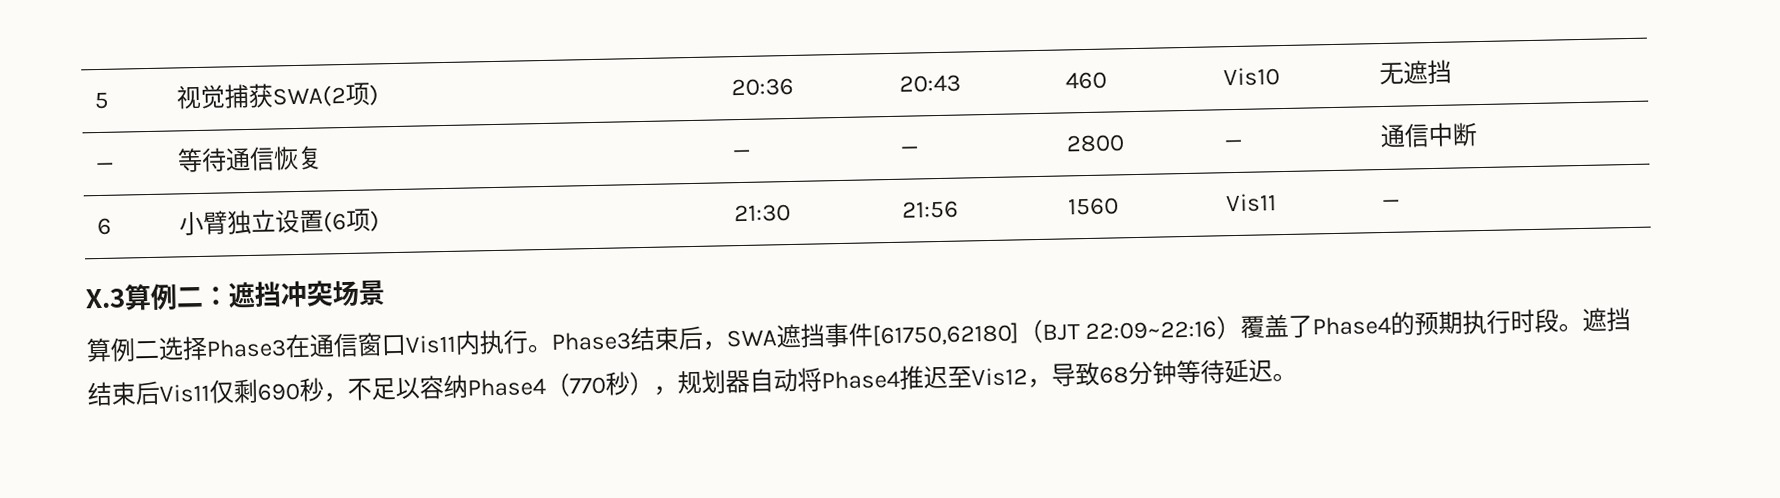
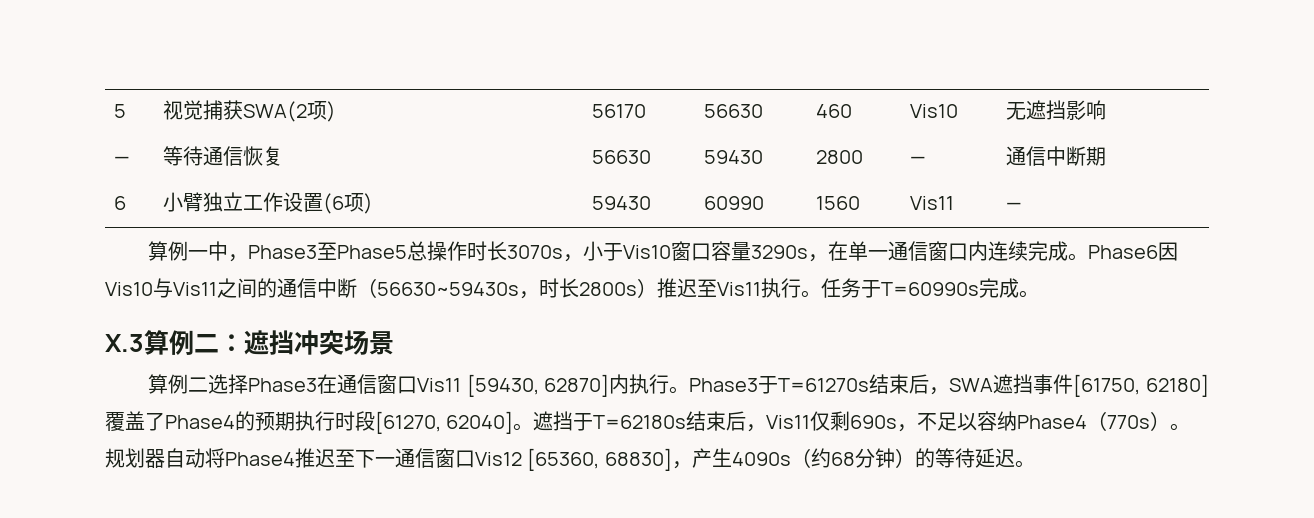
[730,77,794,97] [898,74,961,93] 20:36 | 20:43 -> [591,104,646,118] [703,104,763,118] 56170 | 56630
(1452, 72) none -> [1065,100,1106,120] 影响
[731,149,751,159] [899,146,919,155] — | — -> [591,150,651,164] [703,150,763,164] 56630 | 59430
(1478, 134) none -> [1085,147,1106,166] 期
(276, 220) none -> [242,192,283,212] 工作
[733,204,791,223] [901,200,959,219] 21:30 | 21:56 -> [591,196,651,210] [703,196,764,210] 59430 | 60990
(1400, 204) none -> [148,241,1179,262] [105,278,1039,299] // 算例一中，Phase3至Phase5总操作时长3070s，小于Vis10窗口容量3290s，在单一通信窗口内连续完成。Phase6因Vis10与Vis11之间的通信中断（56630~59430s，时长2800s）推迟至Vis11执行。任务于T=60990s完成。
(457, 344) none -> [466,374,610,397] [59430, 62870]
(631, 341) none -> [758,376,870,394] 于T=61270s
[872,315,1242,347] [61750,62180]（BJT 22:09~22:16） -> [1073,374,1209,397] [61750, 62180]
[1558,307,1632,332] [87,380,161,407] 。遮挡结束后 -> [375,411,767,434] [61270, 62040]。遮挡于T=62180s结束后，
[257,377,324,402] 690秒 -> [850,415,898,429] 690s
[569,371,678,396] 770秒）， -> [1107,411,1191,431] 770s）。
[971,361,1100,389] Vis12，导致 -> [355,448,831,471] 下一通信窗口Vis12 [65360, 68830]，产生4090s（约
(1177, 372) none -> [894,448,935,468] ）的

